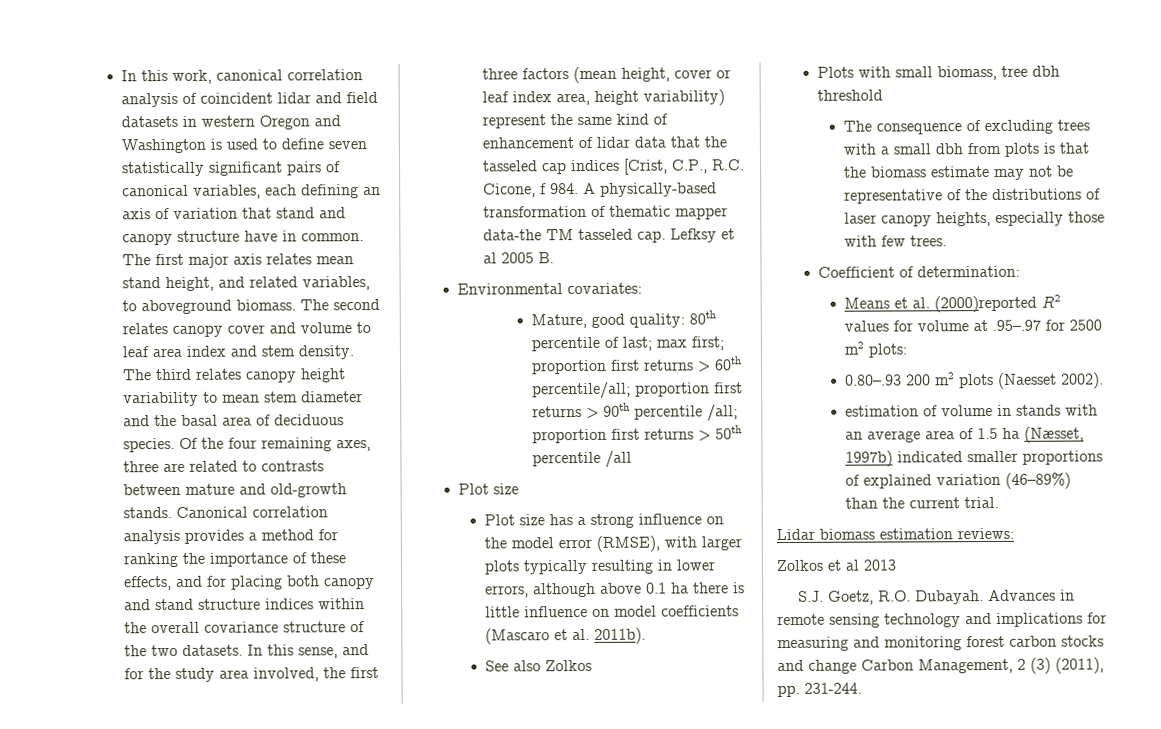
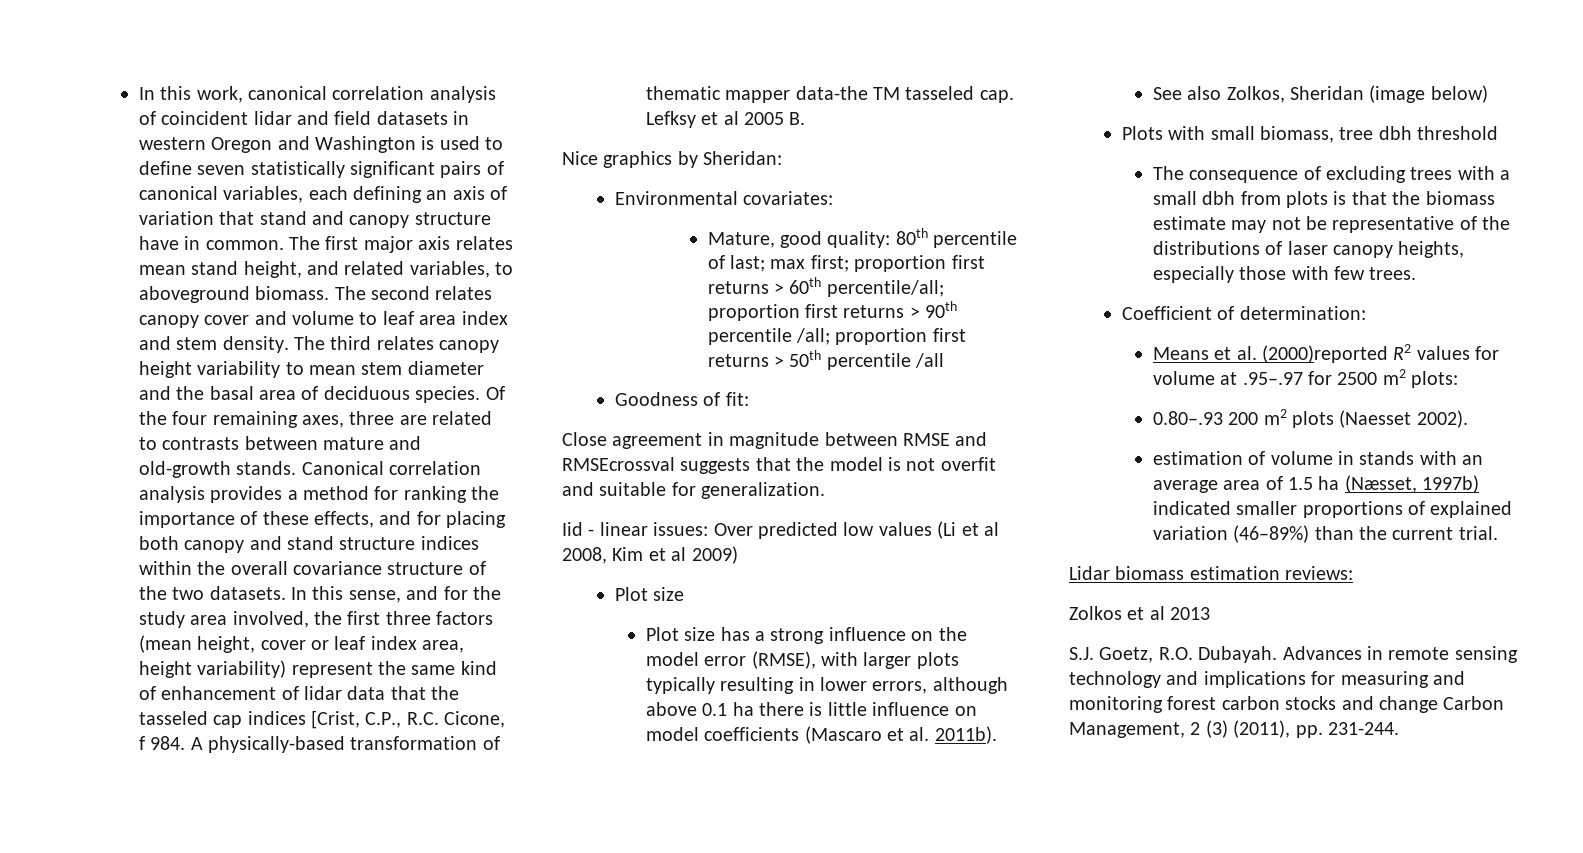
(555, 258) none -> [562,151,783,168] // Nice graphics by Sheridan:
(632, 459) none -> [614,392,749,406] [562,432,988,449] [562,457,996,474] [562,482,826,499] [562,521,999,539] [562,546,738,564] // Goodness of fit: // Close agreement in magnitude between RMSE and RMSEcrossval suggests that the model is not overfit and suitable for generalization. // Iid - linear issues: Over predicted low values (Li et al 2008, Kim et al 2009)
[545,659,593,672] Zolkos -> [1226,85,1488,103] Zolkos, Sheridan (image below)

